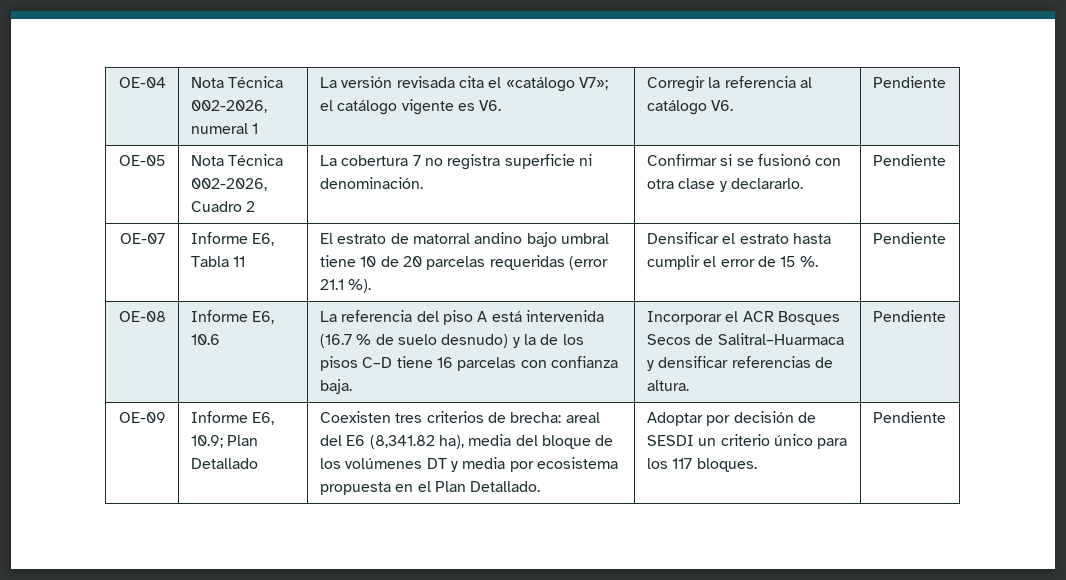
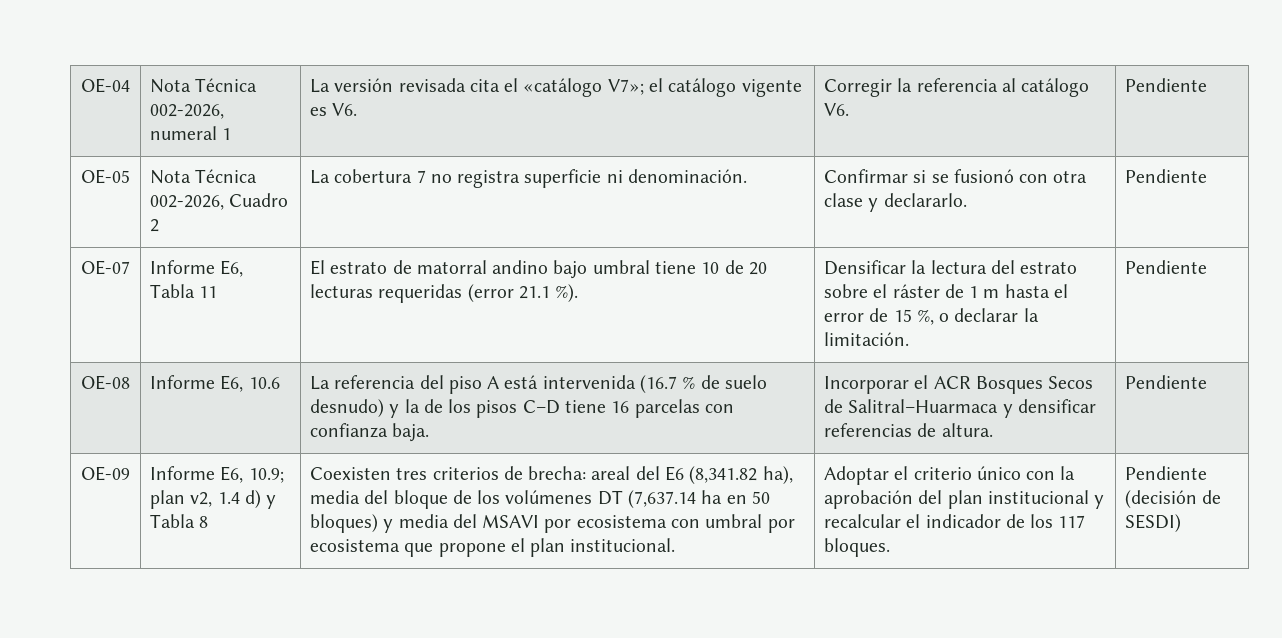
[426,256,486,270] parcelas -> [310,284,374,298] lecturas
[722,233,831,244] [646,255,818,270] el estrato hasta cumplir el error de 15 %. -> [911,260,1078,274] [824,284,1069,298] [824,308,1039,325] [824,332,910,346] la lectura del estrato sobre el ráster de 1 m hasta el error de 15 %, o declarar la limitación.
[227,435,259,446] [190,458,258,469] Plan Detallado -> [150,490,277,509] [150,514,209,528] plan v2, 1.4 d) y Tabla 8
[450,457,618,472] [319,481,541,495] [646,411,816,426] [646,434,848,449] y media por ecosistema propuesta en el Plan Detallado. | Adoptar por decisión de SESDI un criterio único para -> [628,490,770,508] [310,514,795,533] [310,538,676,557] [824,466,1076,485] [824,490,1105,509] [824,514,1025,528] (7,637.14 ha en 50 bloques) y media del MSAVI por ecosistema con umbral por ecosistema que propone el plan institucional. | Adoptar el criterio único con la aprobación del plan institucional y recalcular el indicador de
(946, 417) none -> [1125,490,1222,508] [1125,514,1182,532] (decisión de SESDI)

